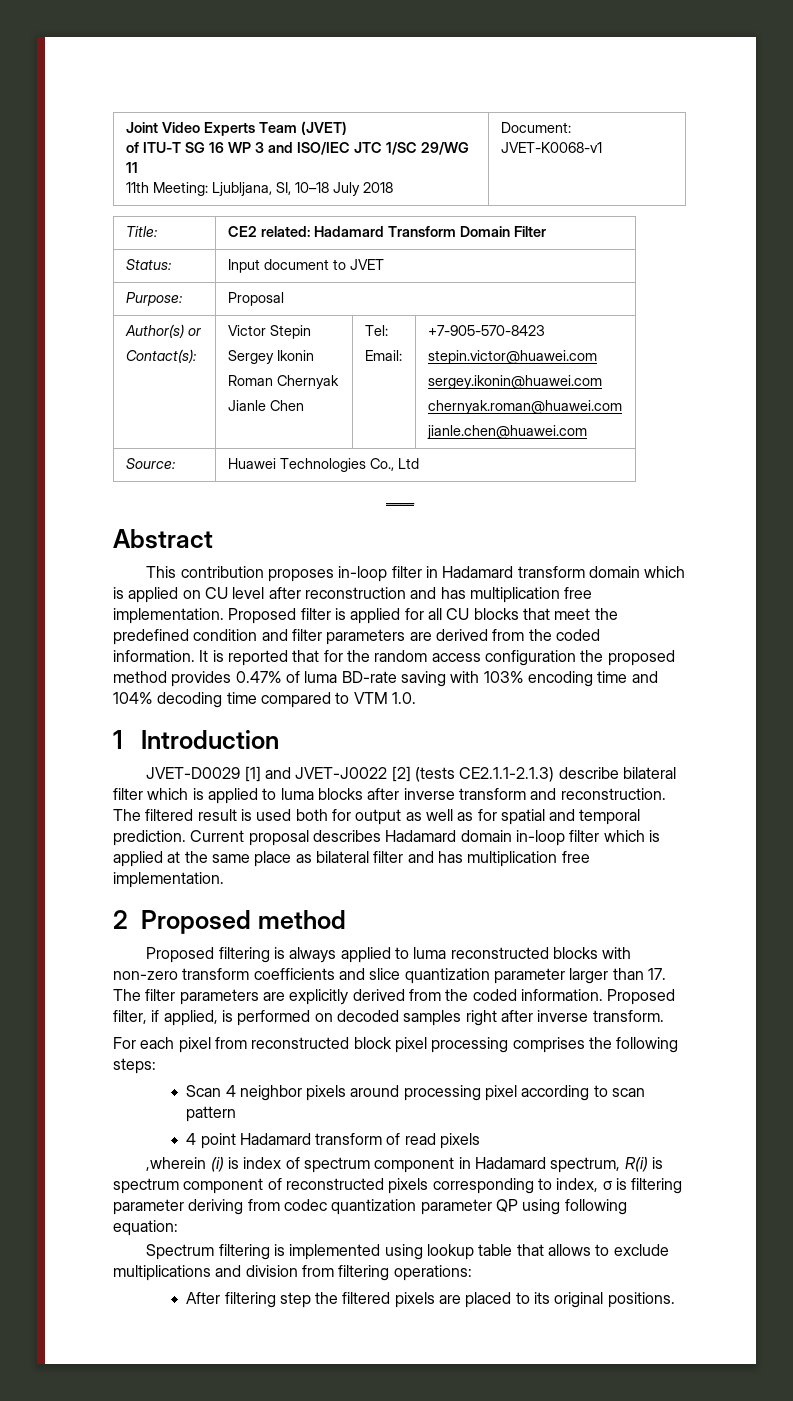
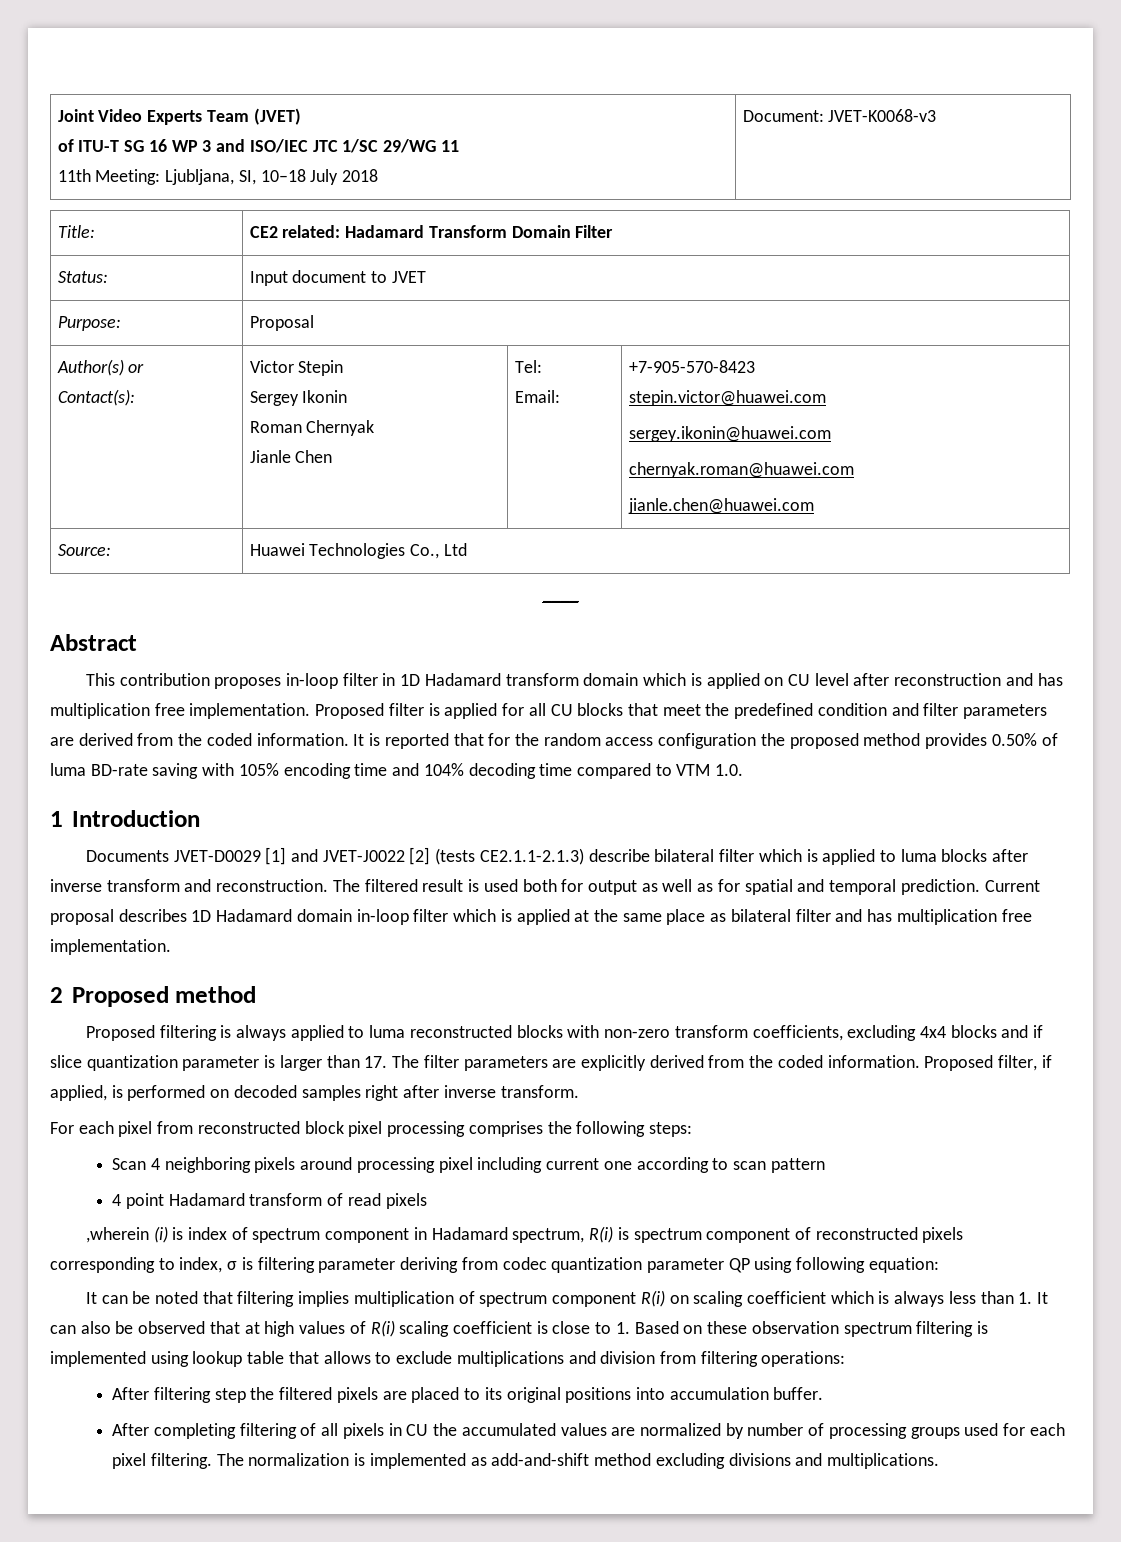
[500,142,602,153] JVET-K0068-v1 -> [828,109,937,122] JVET-K0068-v3
(439, 572) none -> [400,674,421,686] 1D
[235,671,282,683] 0.47% -> [991,733,1037,746] 0.50%
[483,671,524,683] 103% -> [238,763,279,776] 105%
(279, 739) none -> [85,850,169,862] Documents
(381, 836) none -> [191,910,212,922] 1D
[253,968,365,980] coefficients and -> [752,1025,1044,1041] coefficients, excluding 4x4 blocks and if
(565, 976) none -> [264,1055,276,1068] is
[239,1085,302,1101] neighbor -> [164,1157,251,1173] neighboring
(518, 1093) none -> [477,1157,632,1173] including current one
[146,1244,215,1260] Spectrum -> [85,1290,1049,1307] [50,1320,912,1337] It can be noted that filtering implies multiplication of spectrum component R(i) on scaling coefficient which is always less than 1. It can also be observed that at high values of R(i) scaling coefficient is close to 1. Based on these observation spectrum
[607,1292,675,1308] positions. -> [565,1387,824,1403] [112,1423,1065,1439] [112,1453,939,1469] positions into accumulation buffer. // After completing filtering of all pixels in CU the accumulated values are normalized by number of processing groups used for each pixel filtering. The normalization is implemented as add-and-shift method excluding divisions and multiplications.

